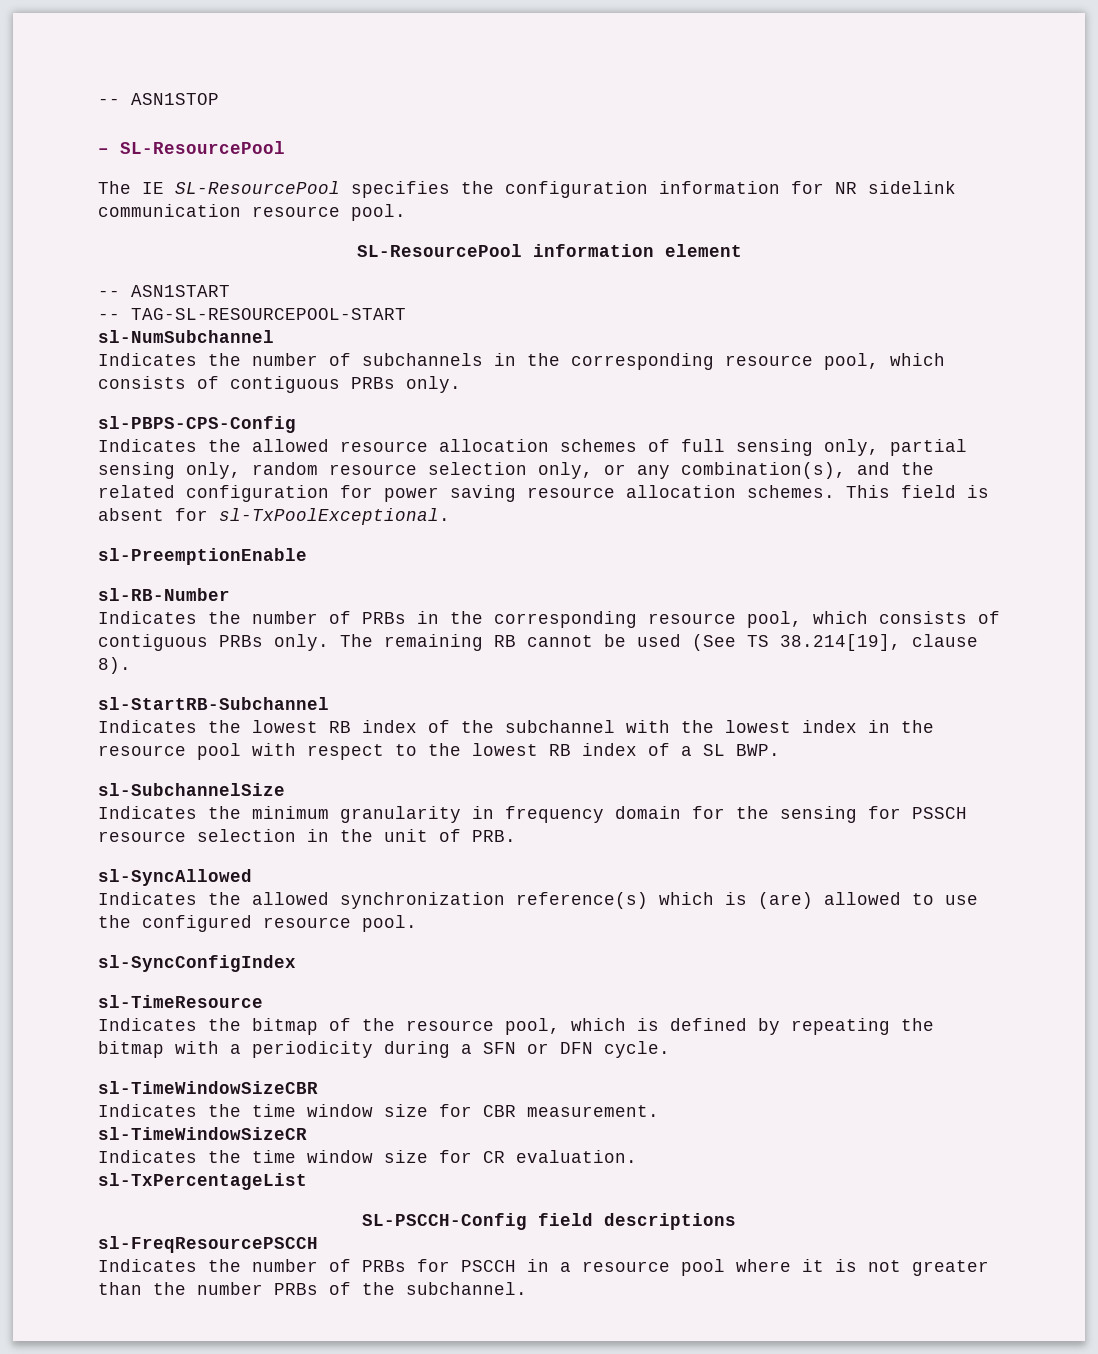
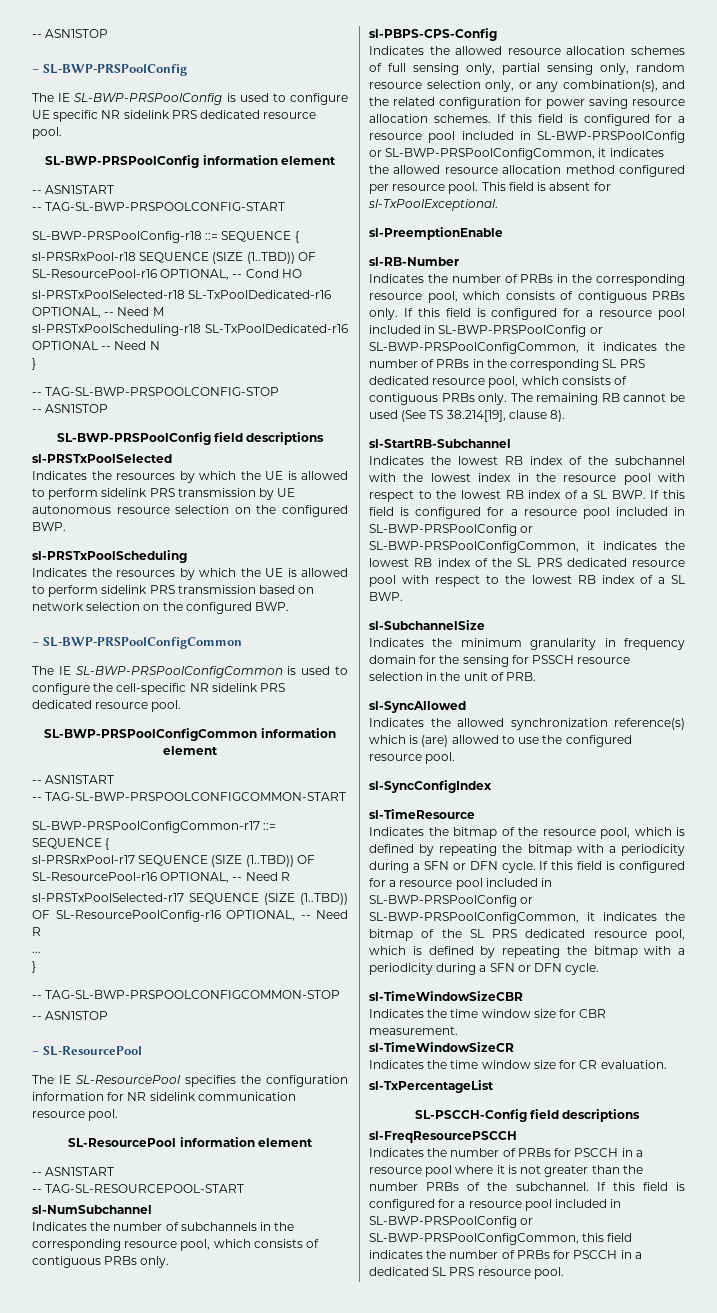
[98,93,219,105] -- ASN1STOP -> [32,29,109,38] [32,64,187,76] [32,93,348,105] [32,110,317,122] [32,127,62,139] [45,155,336,168] [32,185,115,194] [32,202,286,211] [32,231,299,243] [32,252,316,264] [32,269,302,280] [32,290,332,299] [32,307,164,318] [32,324,348,336] [32,341,160,350] [32,358,36,370] [32,387,280,396] [32,404,109,413] [56,432,325,445] [32,454,172,463] [32,471,348,483] [32,488,296,500] [32,505,348,517] [32,522,66,531] [32,550,187,563] [32,568,348,580] [32,585,315,597] [32,602,290,614] [32,637,242,649] [32,666,349,678] [32,683,286,695] [32,700,182,712] [44,728,336,741] [163,746,218,755] [32,775,115,784] [32,792,347,801] [32,821,277,833] [32,838,110,850] [32,855,315,867] [32,872,290,883] [32,893,348,905] [32,910,348,922] [32,927,41,936] [32,951,41,953] [32,961,36,973] [32,990,341,999] [32,1011,109,1020] -- ASN1STOP // – SL-BWP-PRSPoolConfig // The IE SL-BWP-PRSPoolConfig is used to configure UE specific NR sidelink PRS dedicated resource pool. // SL-BWP-PRSPoolConfig information element // -- ASN1START // -- TAG-SL-BWP-PRSPOOLCONFIG-START // SL-BWP-PRSPoolConfig-r18 ::= SEQUENCE { // sl-PRSRxPool-r18 SEQUENCE (SIZE (1..TBD)) OF SL-ResourcePool-r16 OPTIONAL, -- Cond HO // sl-PRSTxPoolSelected-r18 SL-TxPoolDedicated-r16 OPTIONAL, -- Need M // sl-PRSTxPoolScheduling-r18 SL-TxPoolDedicated-r16 OPTIONAL -- Need N // } // -- TAG-SL-BWP-PRSPOOLCONFIG-STOP // -- ASN1STOP // SL-BWP-PRSPoolConfig field descriptions // sl-PRSTxPoolSelected // Indicates the resources by which the UE is allowed to perform sidelink PRS transmission by UE autonomous resource selection on the configured BWP. // sl-PRSTxPoolScheduling // Indicates the resources by which the UE is allowed to perform sidelink PRS transmission based on network selection on the configured BWP. // – SL-BWP-PRSPoolConfigCommon // The IE SL-BWP-PRSPoolConfigCommon is used to configure the cell-specific NR sidelink PRS dedicated resource pool. // SL-BWP-PRSPoolConfigCommon information element // -- ASN1START // -- TAG-SL-BWP-PRSPOOLCONFIGCOMMON-START // SL-BWP-PRSPoolConfigCommon-r17 ::= SEQUENCE { // sl-PRSRxPool-r17 SEQUENCE (SIZE (1..TBD)) OF SL-ResourcePool-r16 OPTIONAL, -- Need R // sl-PRSTxPoolSelected-r17 SEQUENCE (SIZE (1..TBD)) OF SL-ResourcePoolConfig-r16 OPTIONAL, -- Need R // ... // } // -- TAG-SL-BWP-PRSPOOLCONFIGCOMMON-STOP // -- ASN1STOP
(835, 491) none -> [496,114,685,126] [369,131,685,143] [369,148,664,160] [369,165,685,177] [369,182,479,194] If this field is configured for a resource pool included in SL-BWP-PRSPoolConfig or SL-BWP-PRSPoolConfigCommon, it indicates the allowed resource allocation method configured per resource pool.
(329, 642) none -> [403,308,685,320] [369,325,603,337] [369,342,685,354] [369,359,645,371] [369,376,628,388] [369,393,508,405] If this field is configured for a resource pool included in SL-BWP-PRSPoolConfig or SL-BWP-PRSPoolConfigCommon, it indicates the number of PRBs in the corresponding SL PRS dedicated resource pool, which consists of contiguous PRBs only.
(780, 750) none -> [650,490,685,499] [369,507,685,519] [369,524,534,536] [369,541,685,553] [369,558,685,567] [369,575,685,587] [369,592,403,601] If this field is configured for a resource pool included in SL-BWP-PRSPoolConfig or SL-BWP-PRSPoolConfigCommon, it indicates the lowest RB index of the SL PRS dedicated resource pool with respect to the lowest RB index of a SL BWP.
(670, 1049) none -> [539,861,685,873] [369,878,553,890] [369,895,534,907] [369,912,685,924] [369,929,685,941] [369,946,685,958] [369,963,600,975] If this field is configured for a resource pool included in SL-BWP-PRSPoolConfig or SL-BWP-PRSPoolConfigCommon, it indicates the bitmap of the SL PRS dedicated resource pool, which is defined by repeating the bitmap with a periodicity during a SFN or DFN cycle.
(527, 1288) none -> [596,1182,685,1191] [369,1199,622,1211] [369,1216,534,1228] [369,1233,633,1245] [369,1250,642,1259] [369,1267,564,1279] If this field is configured for a resource pool included in SL-BWP-PRSPoolConfig or SL-BWP-PRSPoolConfigCommon, this field indicates the number of PRBs for PSCCH in a dedicated SL PRS resource pool.

